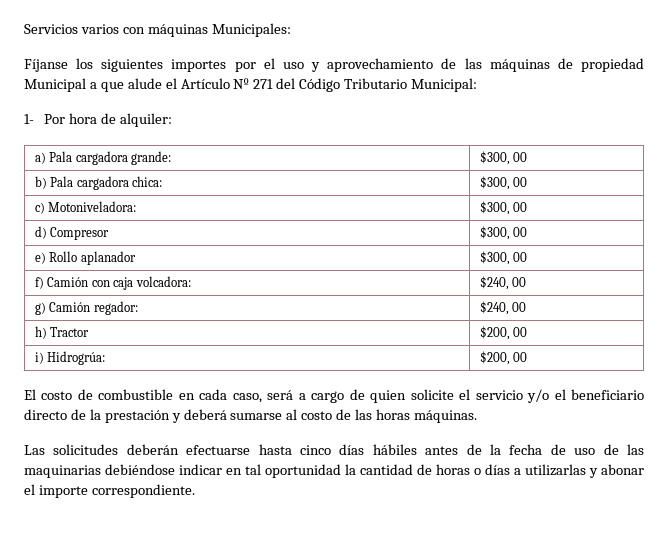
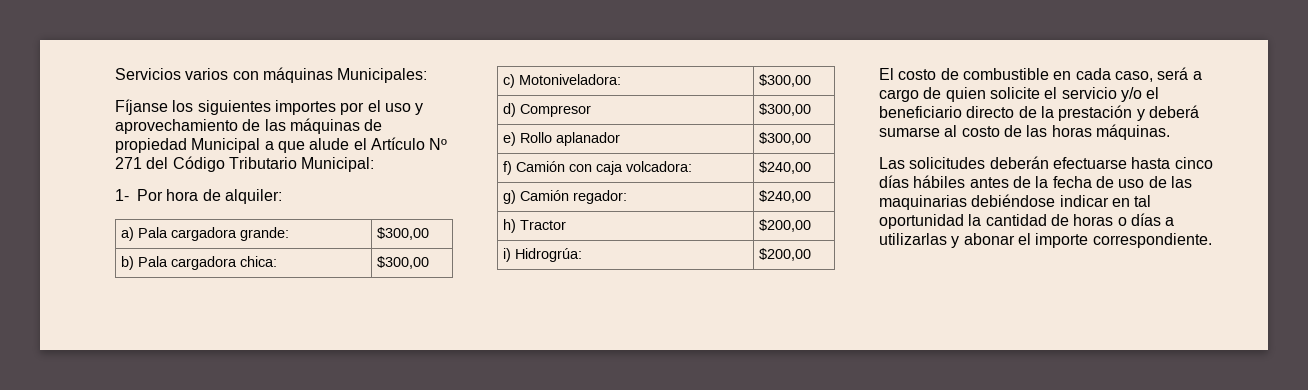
[479,151,528,165] $300, 00 -> [377,227,430,240] $300,00
[479,176,528,190] $300, 00 -> [377,256,430,269] $300,00
[479,201,528,215] $300, 00 -> [759,74,812,87] $300,00
[479,226,528,240] $300, 00 -> [759,103,812,116] $300,00
[479,251,528,265] $300, 00 -> [759,132,812,145] $300,00
[479,276,527,290] $240, 00 -> [759,161,812,174] $240,00
[479,301,527,315] $240, 00 -> [759,190,812,203] $240,00
[479,326,528,340] $200, 00 -> [759,219,812,232] $200,00
[479,351,528,365] $200, 00 -> [759,248,812,261] $200,00

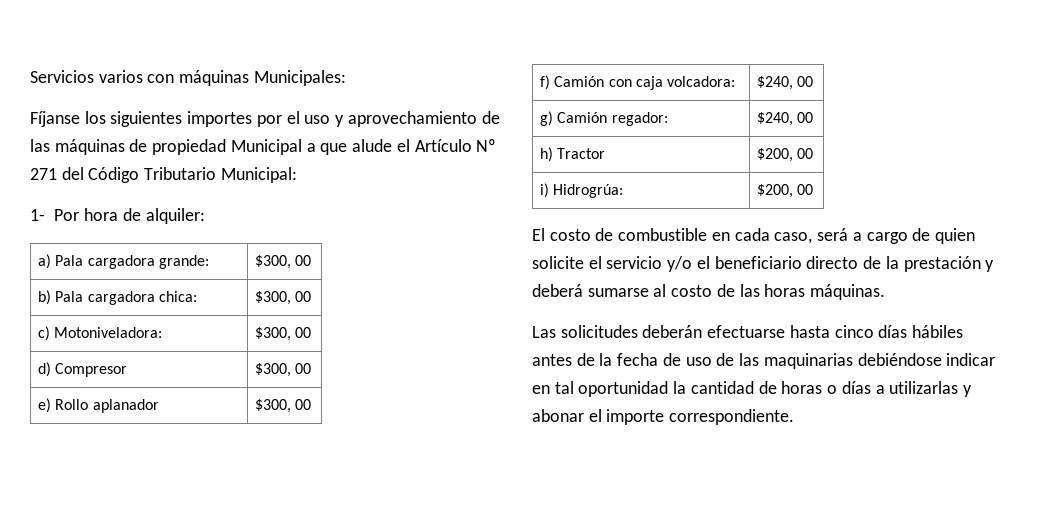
[377,227,430,240] $300,00 -> [254,255,312,269] $300, 00
[377,256,430,269] $300,00 -> [254,291,312,305] $300, 00
[759,74,812,87] $300,00 -> [254,327,312,341] $300, 00
[759,103,812,116] $300,00 -> [254,363,312,377] $300, 00
[759,132,812,145] $300,00 -> [254,399,312,413] $300, 00
[759,161,812,174] $240,00 -> [756,76,814,90] $240, 00
[759,190,812,203] $240,00 -> [756,112,814,126] $240, 00
[759,219,812,232] $200,00 -> [756,148,814,162] $200, 00
[759,248,812,261] $200,00 -> [756,184,814,198] $200, 00

